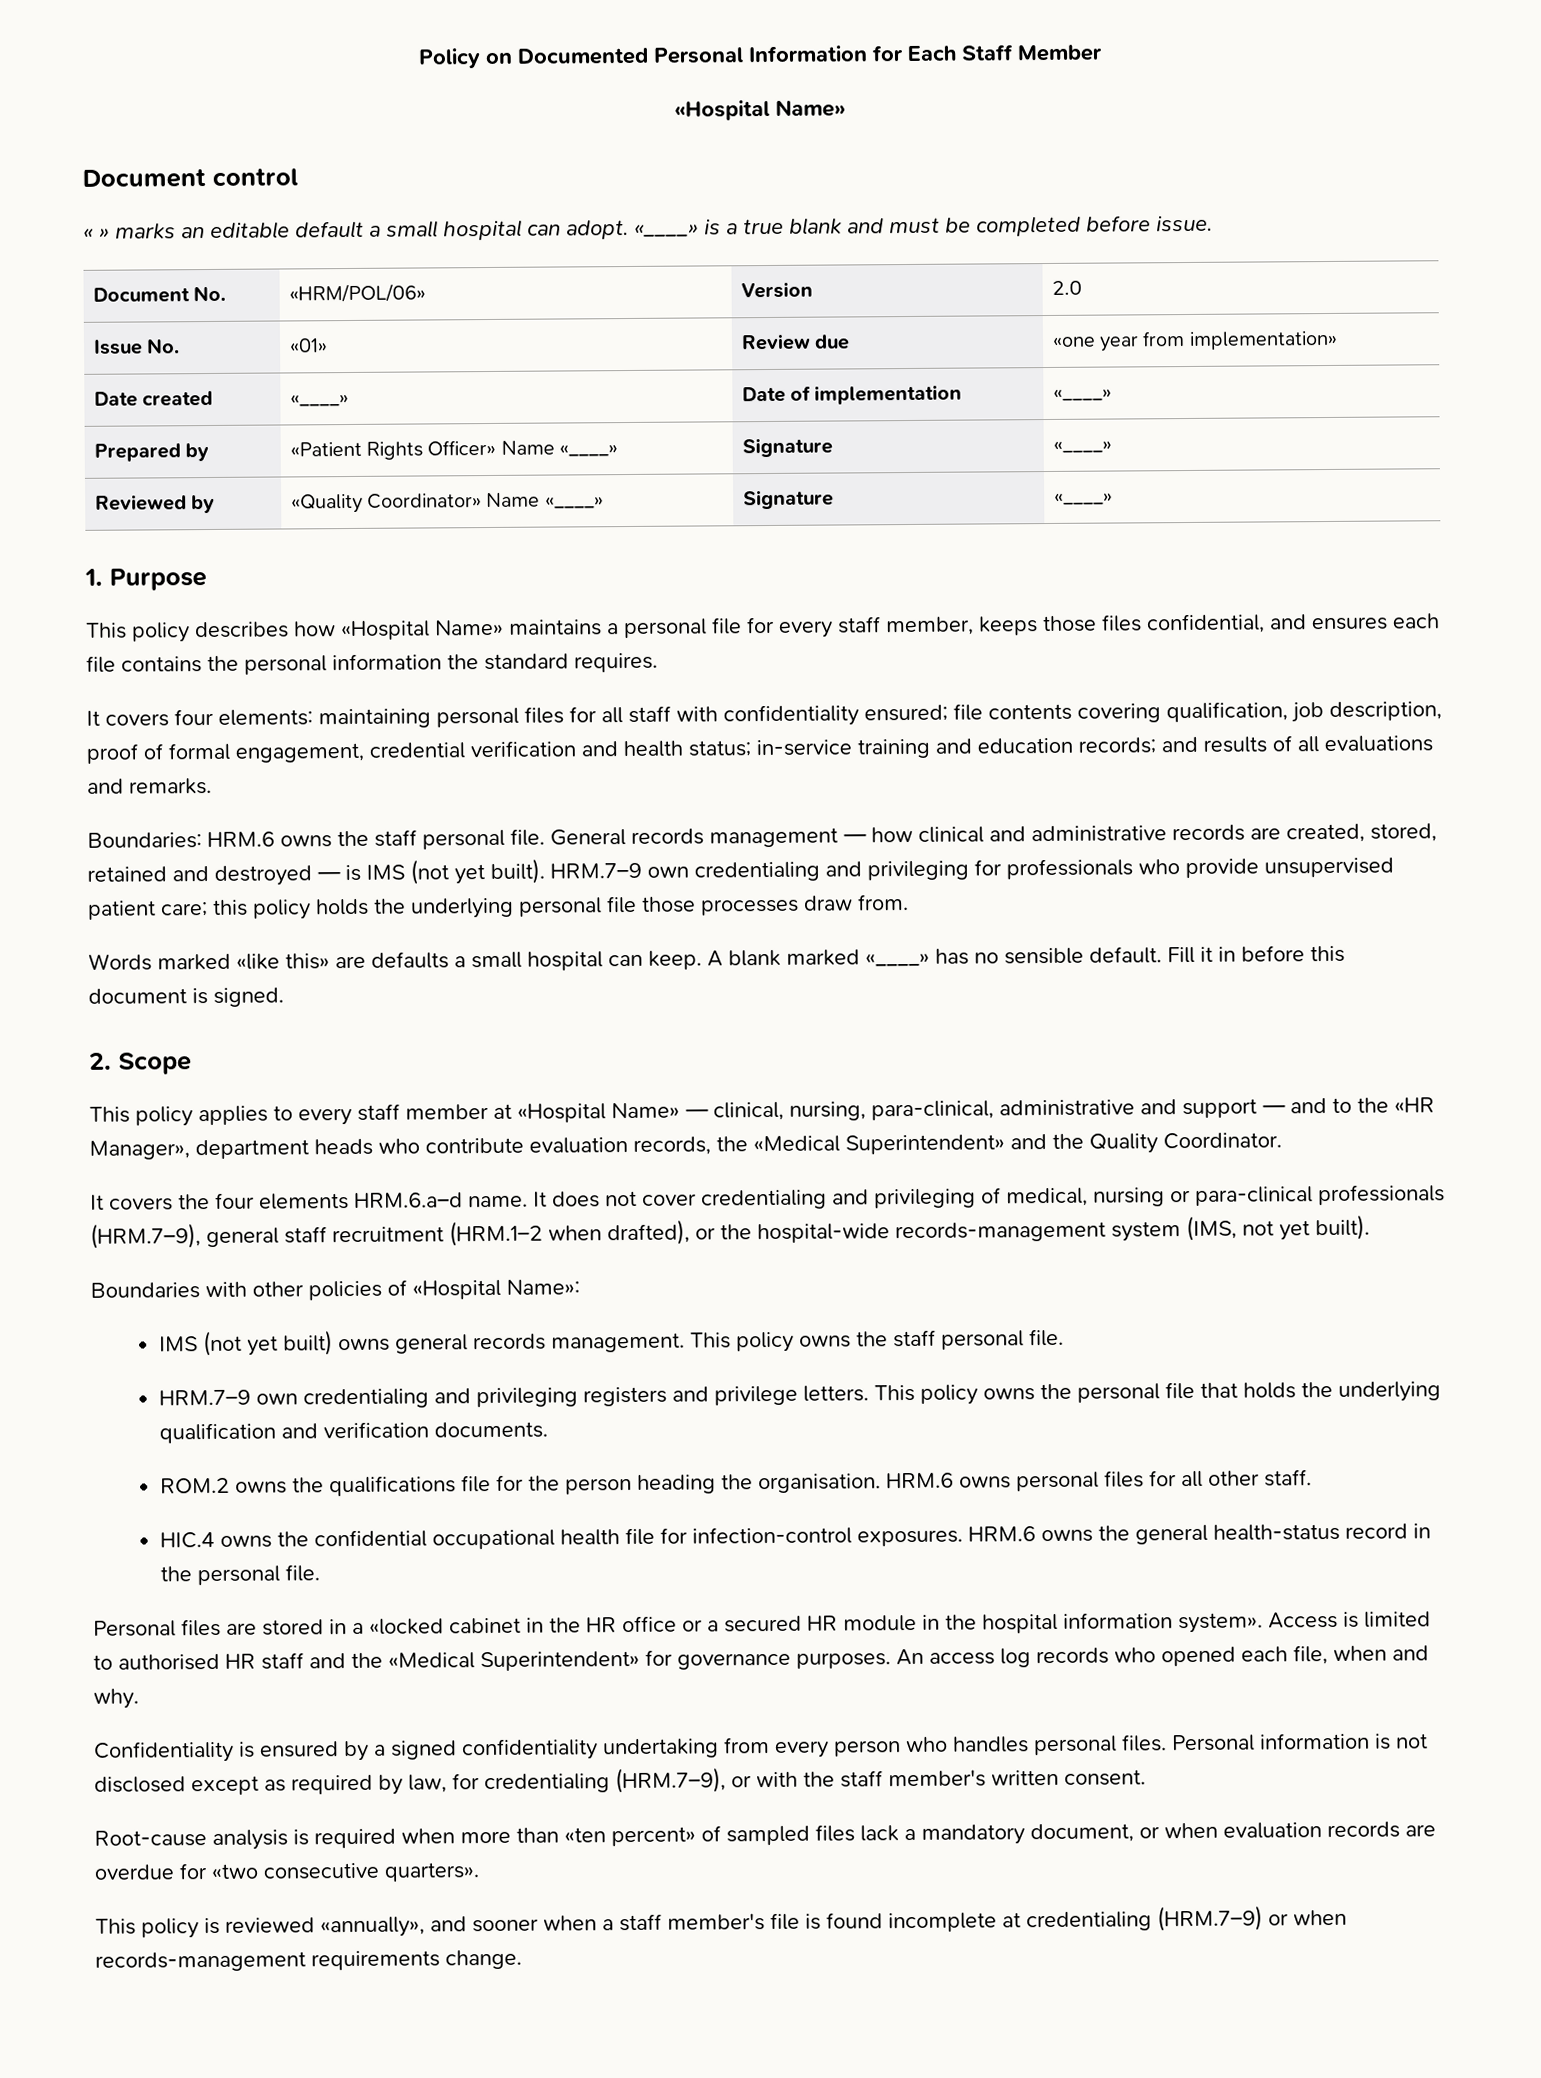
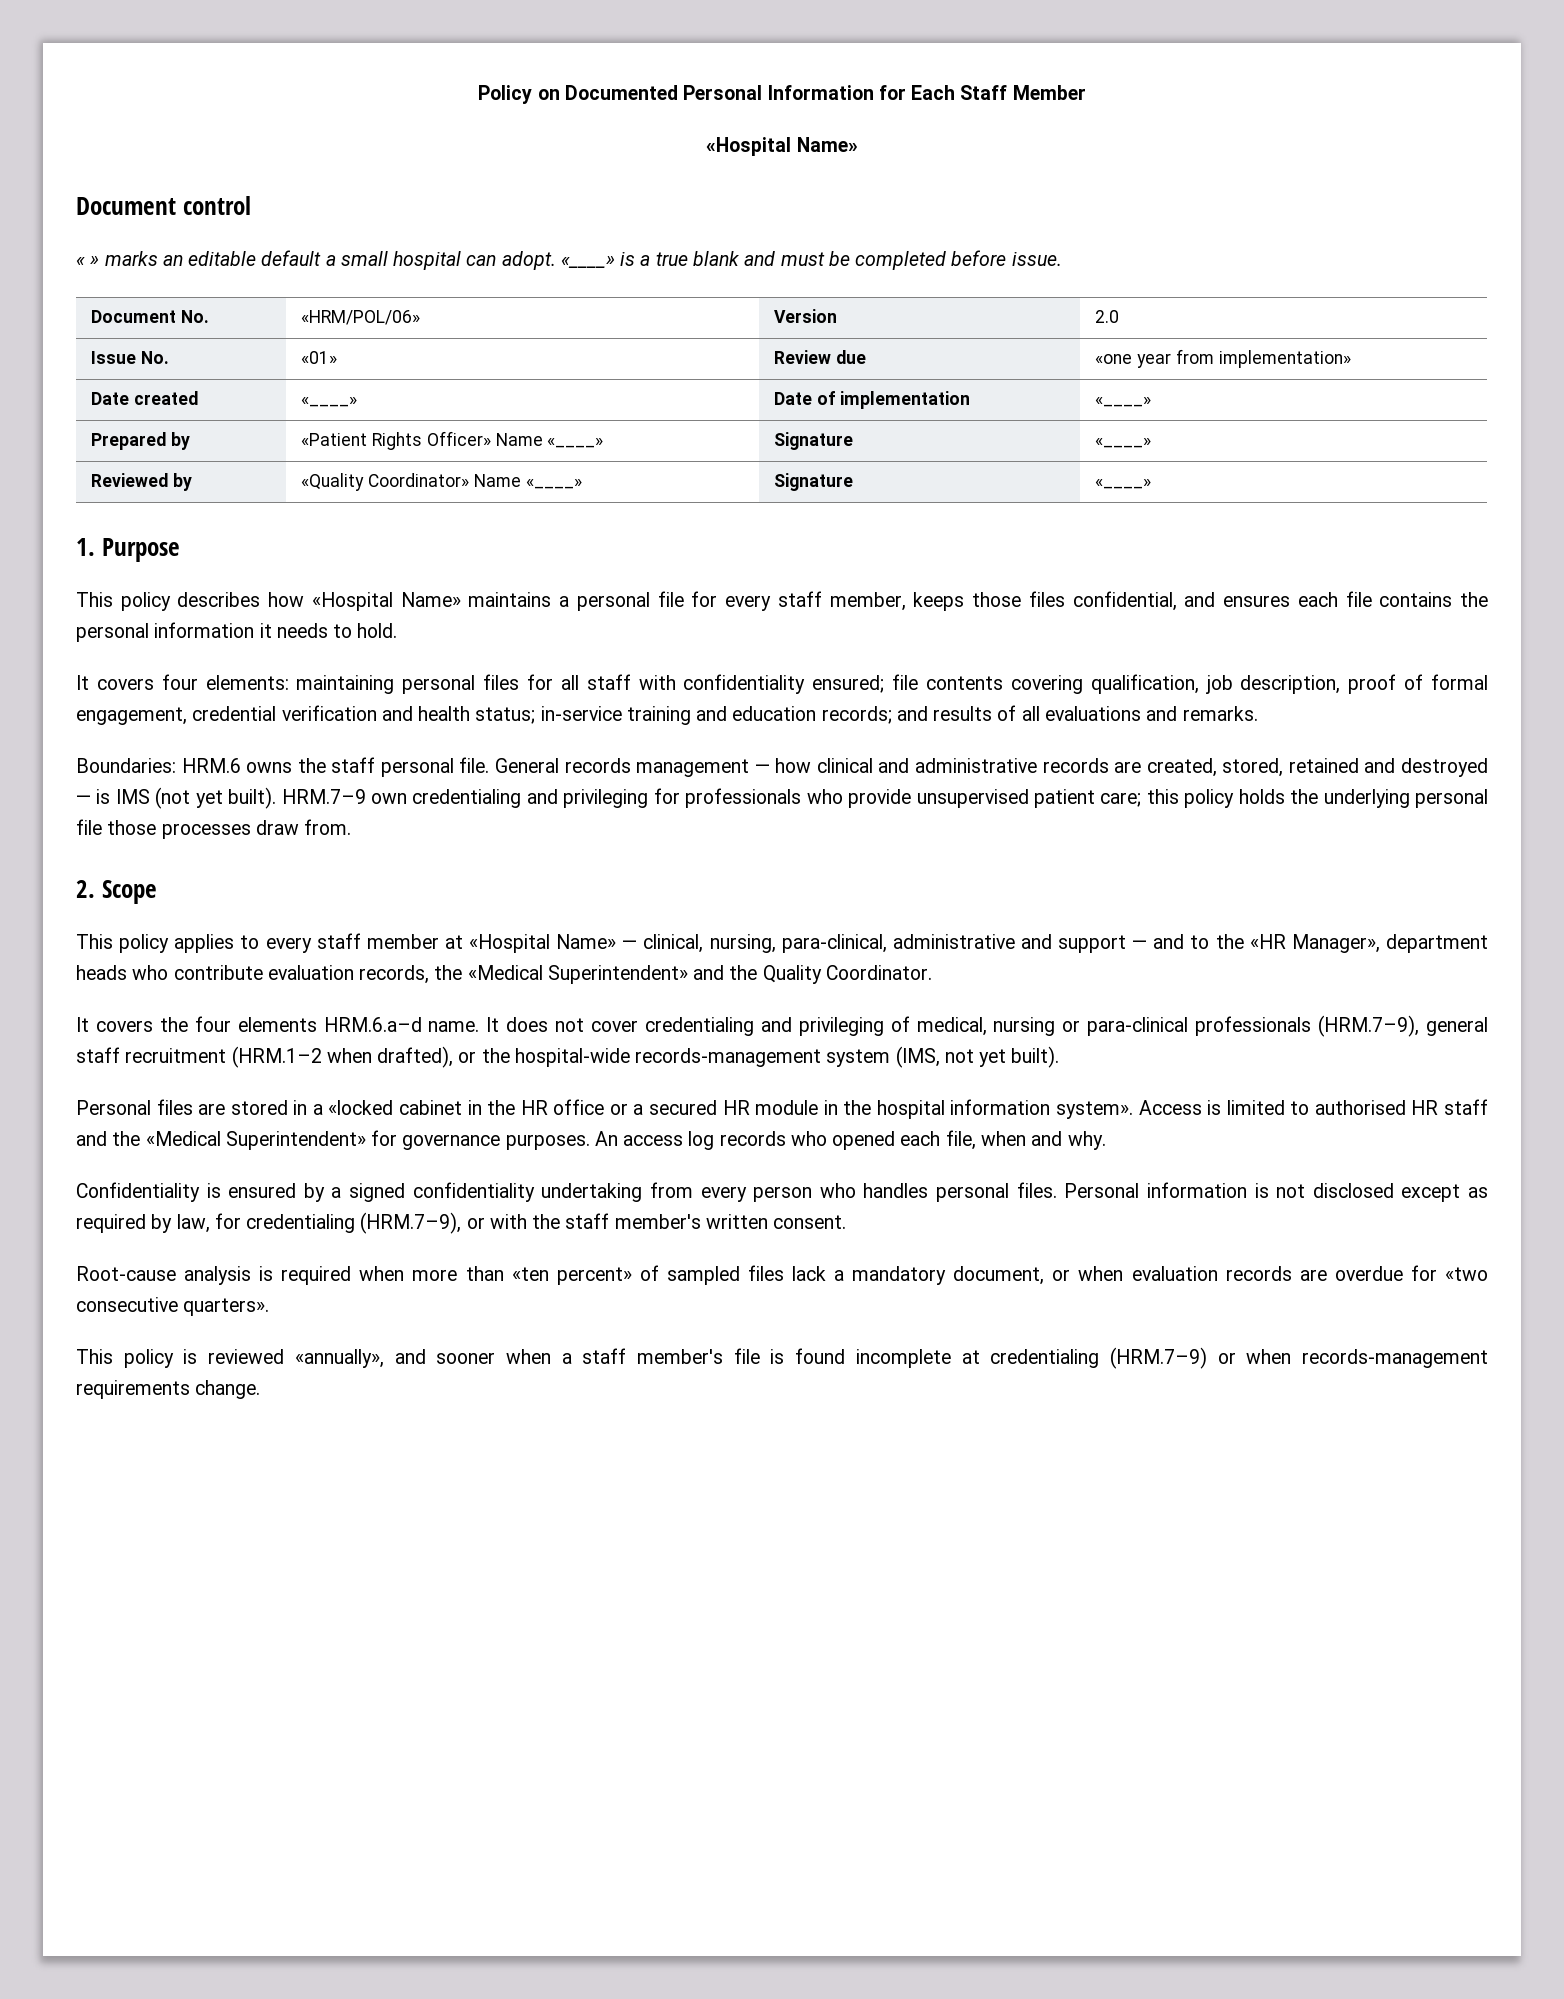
[447,652,658,673] the standard requires. -> [259,623,398,638] it needs to hold.
[88,945,1345,971] [88,987,284,1007] // Words marked «like this» are defaults a small hospital can keep. A blank marked «____» has no sensible default. Fill it in before this document is signed. -> (352, 827) none
[90,1279,580,1301] [158,1328,1064,1357] [158,1381,1441,1409] [158,1421,548,1444] [159,1469,1312,1497] [159,1523,1431,1550] [159,1564,320,1586] // Boundaries with other policies of «Hospital Name»: // IMS (not yet built) owns general records management. This policy owns the staff personal file. // HRM.7–9 own credentialing and privileging registers and privilege letters. This policy owns the personal file that holds the underlying qualification and verification documents. // ROM.2 owns the qualifications file for the person heading the organisation. HRM.6 owns personal files for all other staff. // HIC.4 owns the confidential occupational health file for infection-control exposures. HRM.6 owns the general health-status record in the personal file. -> (1060, 1057) none

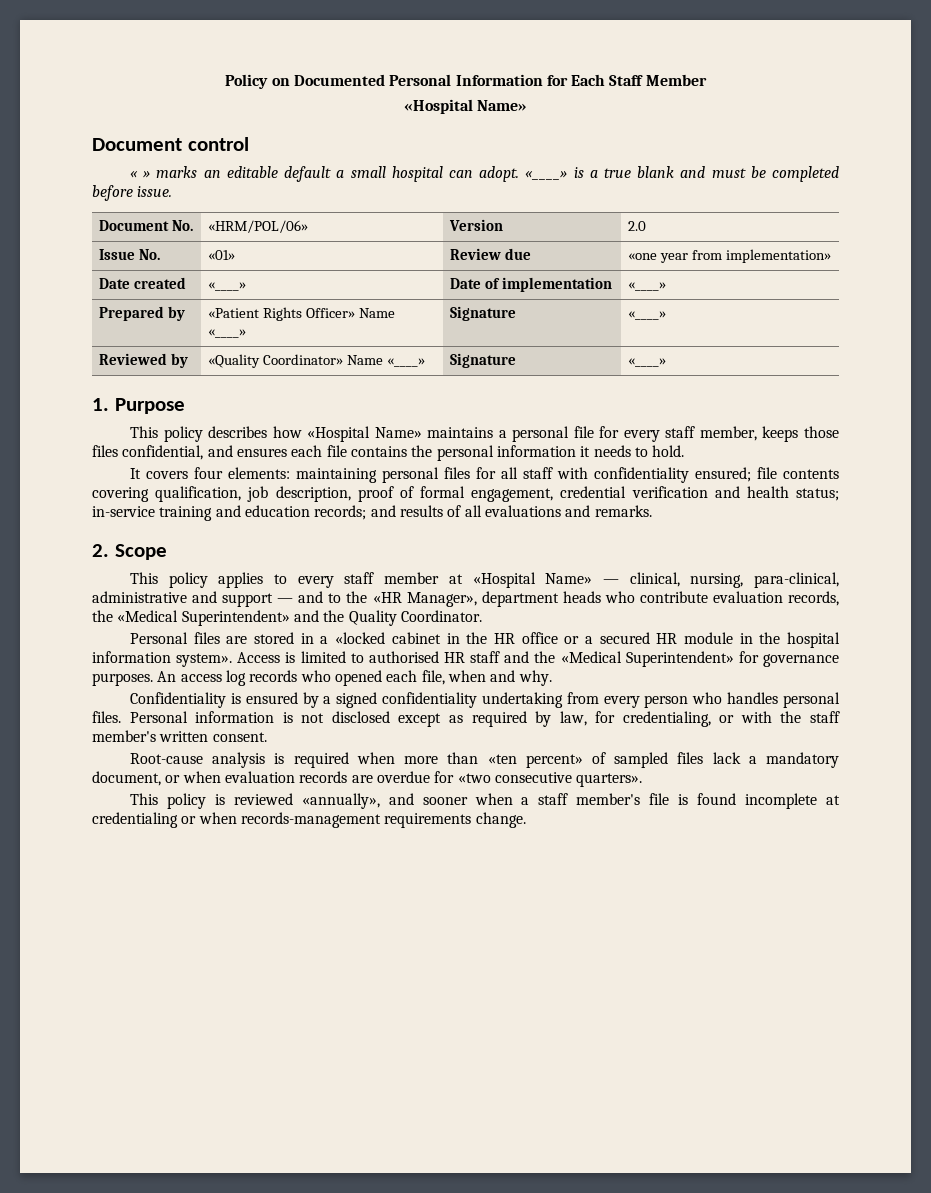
[76,757,1489,777] [76,787,1489,809] [76,819,352,839] // Boundaries: HRM.6 owns the staff personal file. General records management — how clinical and administrative records are created, stored, retained and destroyed — is IMS (not yet built). HRM.7–9 own credentialing and privileging for professionals who provide unsupervised patient care; this policy holds the underlying personal file those processes draw from. -> (652, 511) none
[76,1015,1489,1037] [76,1046,1060,1068] // It covers the four elements HRM.6.a–d name. It does not cover credentialing and privileging of medical, nursing or para-clinical professionals (HRM.7–9), general staff recruitment (HRM.1–2 when drafted), or the hospital-wide records-management system (IMS, not yet built). -> (482, 616) none
[246,1212,462,1234] credentialing (HRM.7–9), -> [622,711,711,727] credentialing,
[1109,1347,1207,1369] (HRM.7–9) -> (178, 820) none

